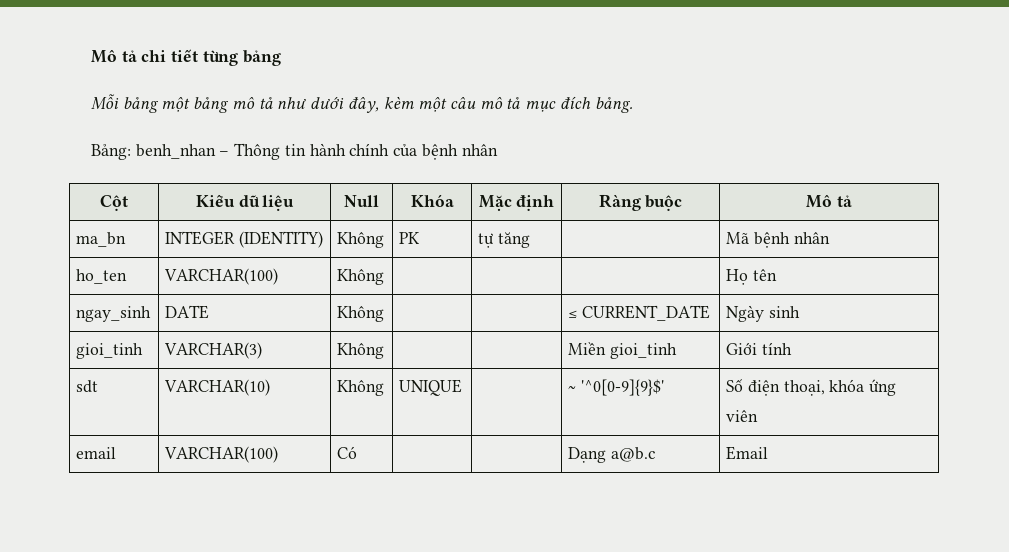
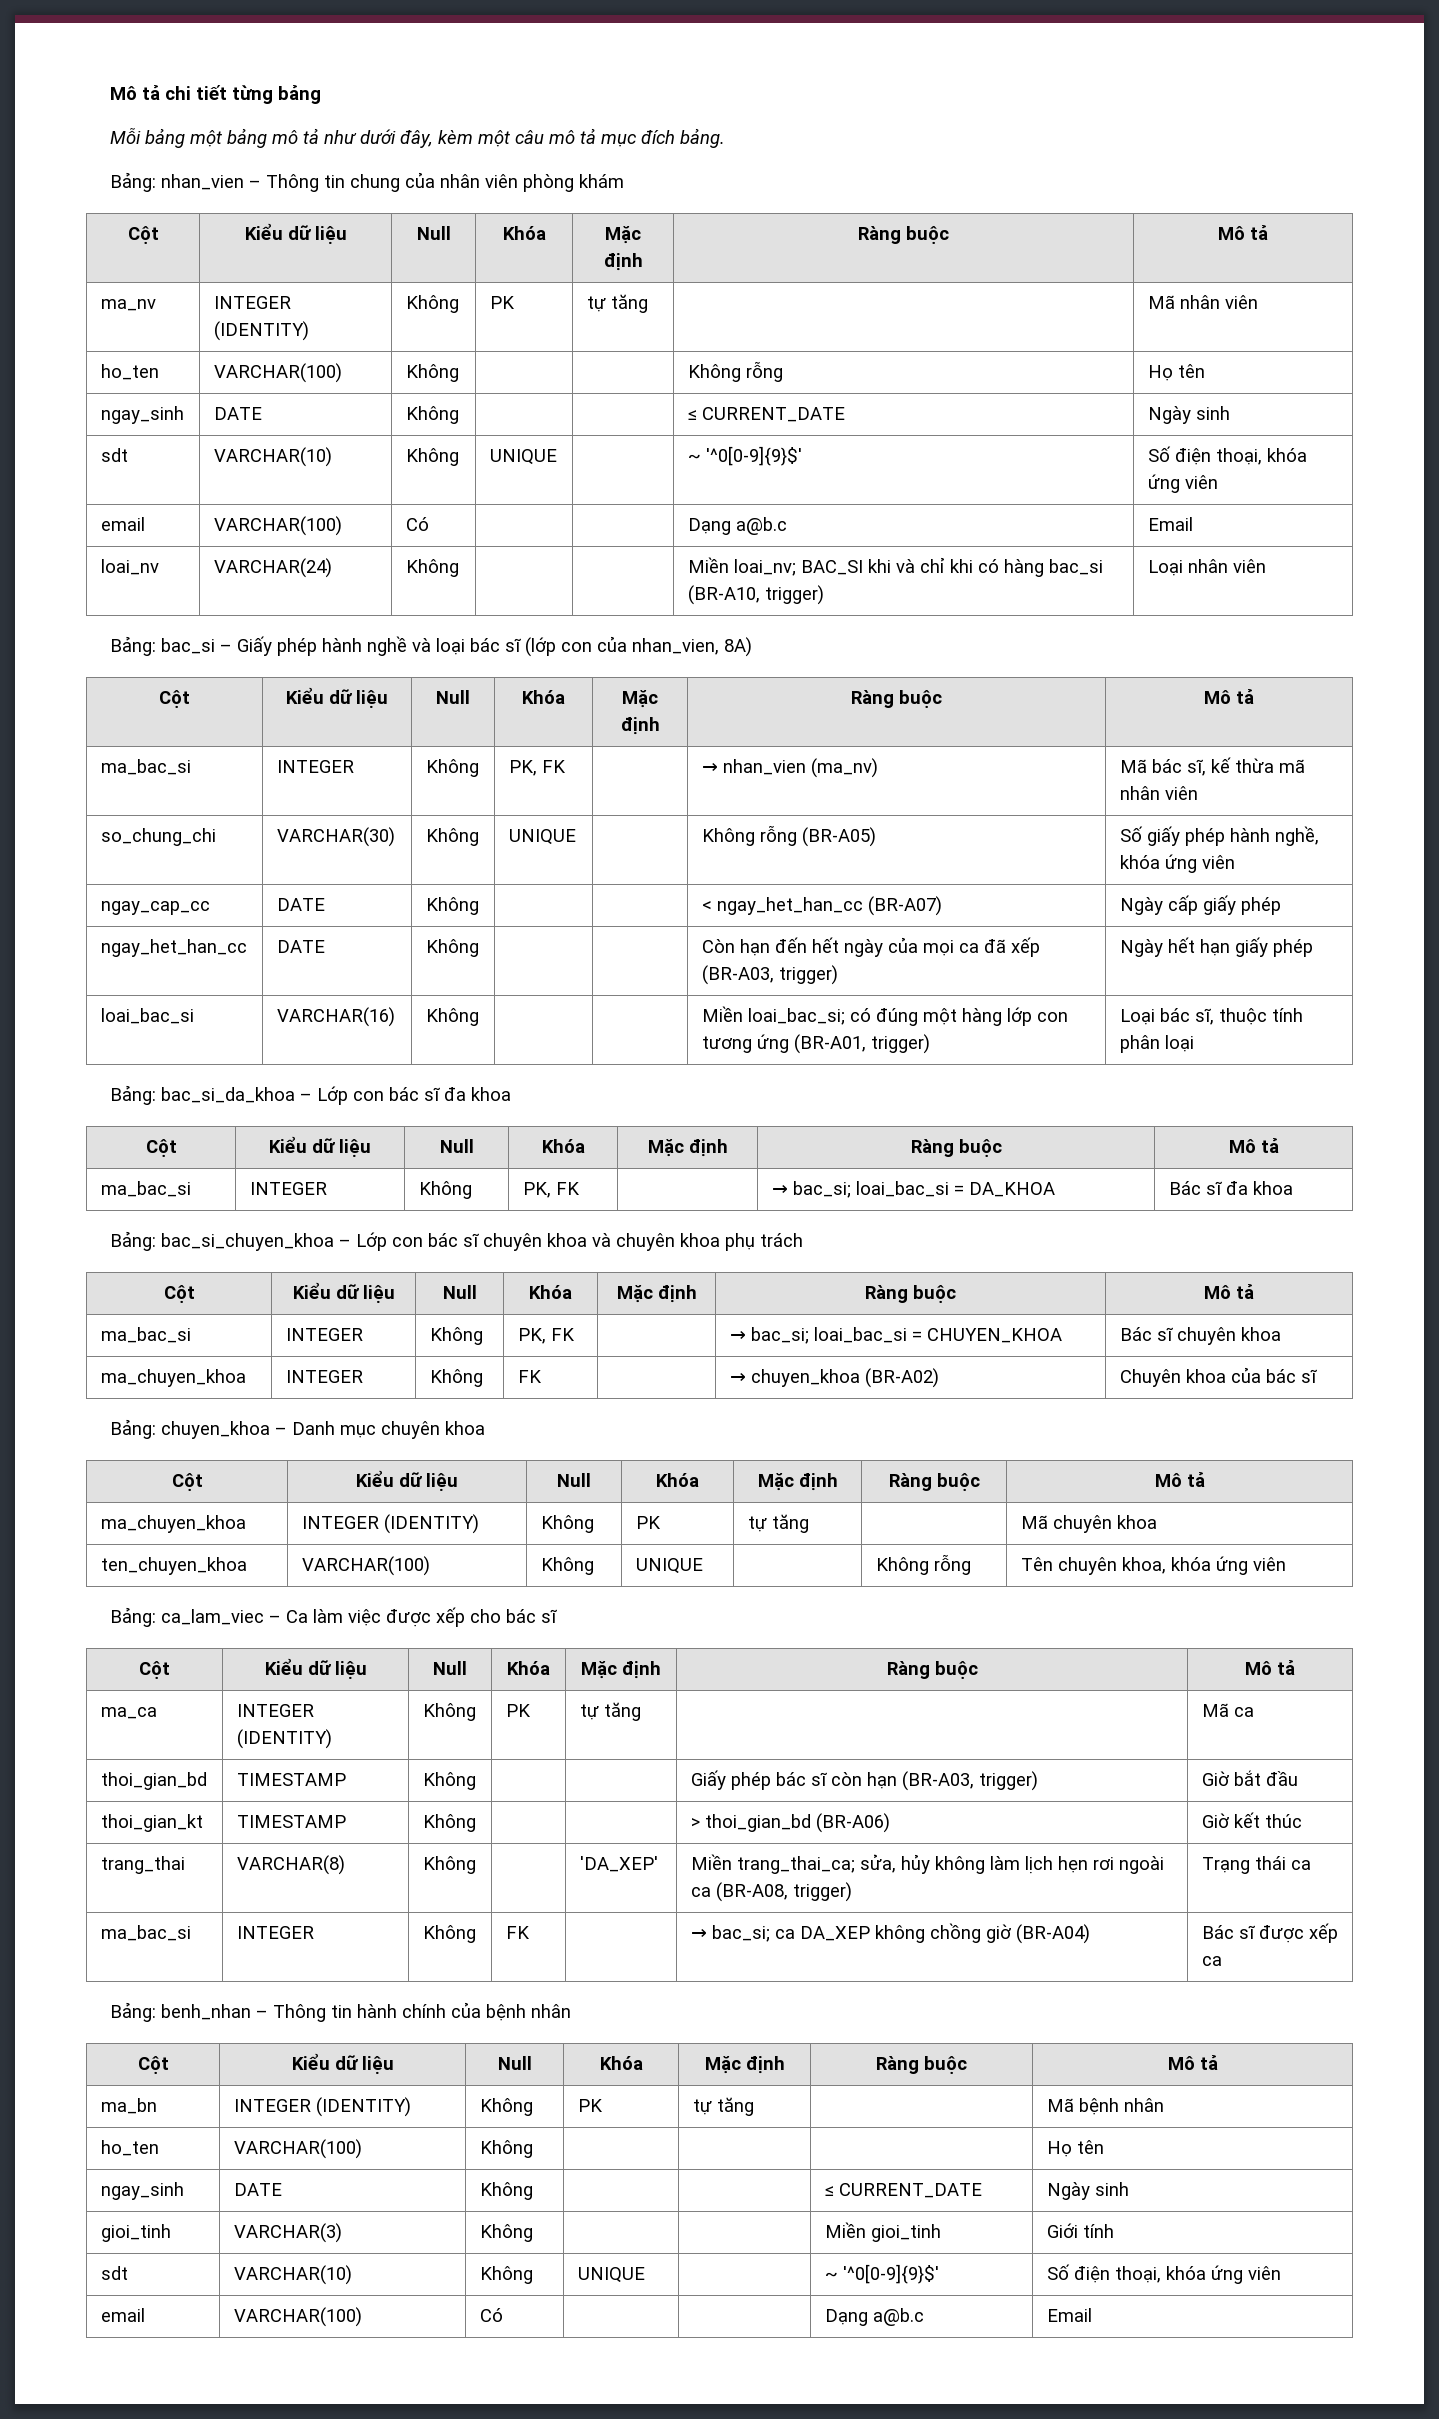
(633, 105) none -> [110,172,625,192] [127,226,159,244] [244,223,347,244] [416,226,451,240] [502,226,546,240] [605,226,641,244] [603,253,643,271] [858,226,949,244] [1218,225,1268,240] [100,299,156,311] [213,296,291,309] [213,321,309,341] [405,295,459,313] [489,296,515,309] [586,294,648,313] [1147,295,1258,309] [100,364,159,380] [213,363,342,383] [405,364,459,382] [687,361,783,382] [1147,364,1205,381] [100,406,184,424] [213,407,262,420] [405,406,459,424] [687,407,845,422] [1147,406,1230,424] [100,448,128,462] [213,447,332,467] [405,448,459,466] [489,449,557,465] [687,446,802,466] [1147,446,1307,465] [1147,474,1218,493] [100,517,145,531] [213,516,342,536] [405,517,429,531] [687,517,787,535] [1147,517,1193,531] [100,559,159,575] [213,558,332,578] [405,559,459,577] [687,557,1103,577] [687,585,824,605] [1147,559,1266,576] [110,636,753,657] [159,690,190,708] [286,687,388,708] [436,690,470,704] [522,690,565,704] [622,690,658,708] [620,717,660,735] [851,690,942,708] [1204,689,1254,704] [100,759,191,775] [276,760,354,773] [425,759,479,777] [508,760,566,776] [701,758,878,778] [1119,757,1305,776] [1119,786,1198,800] [100,828,216,846] [276,827,395,847] [425,828,479,846] [508,829,576,845] [701,825,876,847] [1119,826,1319,846] [1119,854,1235,873] [100,901,210,915] [276,898,325,911] [425,897,479,915] [701,896,942,916] [1119,895,1281,915] [100,939,247,957] [276,940,325,953] [425,939,479,957] [701,937,1040,957] [701,965,838,985] [1119,937,1313,957] [100,1008,194,1024] [276,1007,395,1027] [425,1008,479,1026] [701,1006,1068,1026] [701,1034,930,1054] [1119,1008,1303,1025] [1119,1035,1194,1053] [110,1085,512,1105] [145,1139,177,1157] [269,1136,371,1157] [439,1139,474,1153] [541,1139,585,1153] [647,1139,728,1157] [910,1139,1002,1157] [1228,1138,1279,1153] [100,1181,191,1197] [249,1182,327,1195] [418,1181,472,1199] [522,1182,580,1198] [771,1181,1055,1198] [1168,1181,1293,1195] [110,1231,804,1251] [163,1285,195,1303] [292,1282,395,1303] [442,1285,477,1299] [529,1285,572,1299] [616,1285,697,1303] [865,1285,956,1303] [1204,1284,1254,1299] [100,1327,191,1343] [285,1328,363,1341] [429,1327,483,1345] [517,1328,575,1344] [729,1327,1062,1344] [1119,1327,1281,1345] [100,1369,246,1387] [285,1370,363,1383] [429,1369,483,1387] [517,1370,542,1383] [729,1368,939,1388] [1119,1367,1317,1387] [110,1419,486,1439] [171,1473,203,1491] [356,1470,458,1491] [557,1473,591,1487] [656,1473,699,1487] [757,1473,838,1491] [888,1473,980,1491] [1154,1472,1205,1487] [100,1515,246,1533] [301,1514,479,1534] [540,1515,594,1533] [635,1516,661,1529] [747,1514,809,1533] [1020,1515,1157,1533] [100,1557,247,1575] [301,1556,430,1576] [540,1557,594,1575] [635,1558,703,1574] [875,1554,971,1575] [1020,1556,1286,1575] [110,1607,558,1627] [139,1661,170,1679] [264,1658,367,1679] [433,1661,467,1675] [507,1661,550,1675] [581,1661,661,1679] [886,1661,978,1679] [1245,1660,1295,1675] [100,1707,157,1719] [236,1704,314,1717] [236,1729,332,1749] [422,1703,476,1721] [505,1704,531,1717] [579,1702,641,1721] [1201,1703,1254,1717] [100,1772,207,1790] [236,1773,346,1786] [422,1772,476,1790] [690,1770,1038,1791] [1201,1770,1298,1786] [100,1814,203,1832] [236,1815,346,1828] [422,1814,476,1832] [690,1813,890,1833] [1201,1812,1302,1828] [100,1856,185,1874] [236,1855,345,1875] [422,1856,476,1874] [579,1856,658,1872] [690,1854,1164,1874] [690,1882,852,1902] [1201,1856,1311,1874] [100,1925,191,1941] [236,1926,314,1939] [422,1925,476,1943] [505,1926,530,1939] [690,1923,1090,1944] [1201,1923,1338,1943] [1201,1956,1222,1966] // Bảng: nhan_vien – Thông tin chung của nhân viên phòng khám // Cột | Kiểu dữ liệu | Null | Khóa | Mặc định | Ràng buộc | Mô tả // ma_nv | INTEGER (IDENTITY) | Không | PK | tự tăng | | Mã nhân viên // ho_ten | VARCHAR(100) | Không | | | Không rỗng | Họ tên // ngay_sinh | DATE | Không | | | ≤ CURRENT_DATE | Ngày sinh // sdt | VARCHAR(10) | Không | UNIQUE | | ~ '^0[0-9]{9}$' | Số điện thoại, khóa ứng viên // email | VARCHAR(100) | Có | | | Dạng a@b.c | Email // loai_nv | VARCHAR(24) | Không | | | Miền loai_nv; BAC_SI khi và chỉ khi có hàng bac_si (BR-A10, trigger) | Loại nhân viên // Bảng: bac_si – Giấy phép hành nghề và loại bác sĩ (lớp con của nhan_vien, 8A) // Cột | Kiểu dữ liệu | Null | Khóa | Mặc định | Ràng buộc | Mô tả // ma_bac_si | INTEGER | Không | PK, FK | | → nhan_vien (ma_nv) | Mã bác sĩ, kế thừa mã nhân viên // so_chung_chi | VARCHAR(30) | Không | UNIQUE | | Không rỗng (BR-A05) | Số giấy phép hành nghề, khóa ứng viên // ngay_cap_cc | DATE | Không | | | < ngay_het_han_cc (BR-A07) | Ngày cấp giấy phép // ngay_het_han_cc | DATE | Không | | | Còn hạn đến hết ngày của mọi ca đã xếp (BR-A03, trigger) | Ngày hết hạn giấy phép // loai_bac_si | VARCHAR(16) | Không | | | Miền loai_bac_si; có đúng một hàng lớp con tương ứng (BR-A01, trigger) | Loại bác sĩ, thuộc tính phân loại // Bảng: bac_si_da_khoa – Lớp con bác sĩ đa khoa // Cột | Kiểu dữ liệu | Null | Khóa | Mặc định | Ràng buộc | Mô tả // ma_bac_si | INTEGER | Không | PK, FK | | → bac_si; loai_bac_si = DA_KHOA | Bác sĩ đa khoa // Bảng: bac_si_chuyen_khoa – Lớp con bác sĩ chuyên khoa và chuyên khoa phụ trách // Cột | Kiểu dữ liệu | Null | Khóa | Mặc định | Ràng buộc | Mô tả // ma_bac_si | INTEGER | Không | PK, FK | | → bac_si; loai_bac_si = CHUYEN_KHOA | Bác sĩ chuyên khoa // ma_chuyen_khoa | INTEGER | Không | FK | | → chuyen_khoa (BR-A02) | Chuyên khoa của bác sĩ // Bảng: chuyen_khoa – Danh mục chuyên khoa // Cột | Kiểu dữ liệu | Null | Khóa | Mặc định | Ràng buộc | Mô tả // ma_chuyen_khoa | INTEGER (IDENTITY) | Không | PK | tự tăng | | Mã chuyên khoa // ten_chuyen_khoa | VARCHAR(100) | Không | UNIQUE | | Không rỗng | Tên chuyên khoa, khóa ứng viên // Bảng: ca_lam_viec – Ca làm việc được xếp cho bác sĩ // Cột | Kiểu dữ liệu | Null | Khóa | Mặc định | Ràng buộc | Mô tả // ma_ca | INTEGER (IDENTITY) | Không | PK | tự tăng | | Mã ca // thoi_gian_bd | TIMESTAMP | Không | | | Giấy phép bác sĩ còn hạn (BR-A03, trigger) | Giờ bắt đầu // thoi_gian_kt | TIMESTAMP | Không | | | > thoi_gian_bd (BR-A06) | Giờ kết thúc // trang_thai | VARCHAR(8) | Không | | 'DA_XEP' | Miền trang_thai_ca; sửa, hủy không làm lịch hẹn rơi ngoài ca (BR-A08, trigger) | Trạng thái ca // ma_bac_si | INTEGER | Không | FK | | → bac_si; ca DA_XEP không chồng giờ (BR-A04) | Bác sĩ được xếp ca

